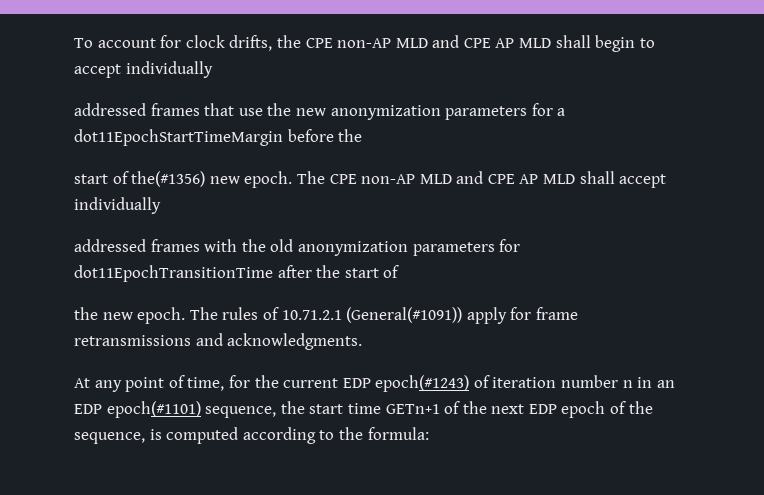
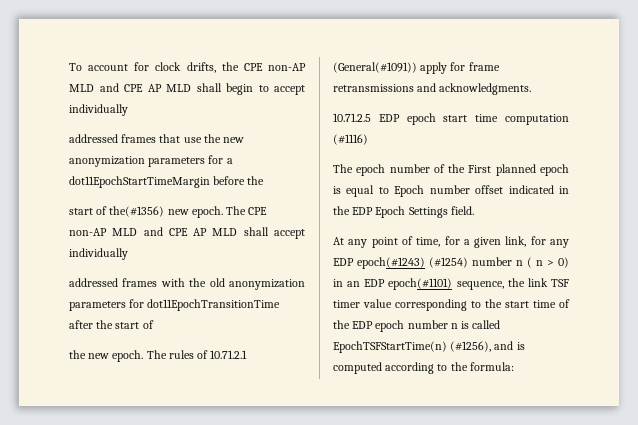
(363, 341) none -> [333,113,569,125] [333,134,368,145] [333,164,569,176] [333,185,569,197] [333,206,474,218] // 10.71.2.5 EDP epoch start time computation (#1116) // The epoch number of the First planned epoch is equal to Epoch number offset indicated in the EDP Epoch Settings field.
[254,375,633,392] the current EDP epoch(#1243) of iteration number n -> [463,236,569,248] [333,257,569,269] a given link, for any EDP epoch(#1243) (#1254) number n ( n > 0)
[309,401,653,418] [74,432,145,444] start time GETn+1 of the next EDP epoch of the sequence, -> [527,278,569,287] [333,299,570,311] [333,320,501,332] [333,341,514,353] link TSF timer value corresponding to the start time of the EDP epoch number n is called EpochTSFStartTime(n) (#1256), and

